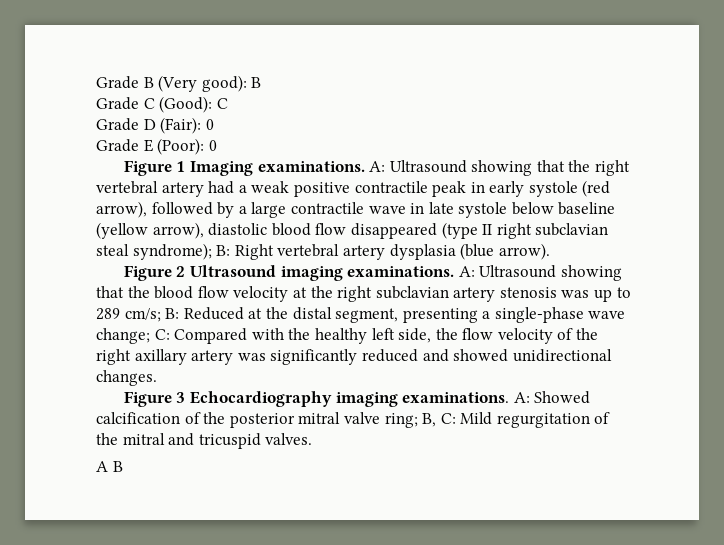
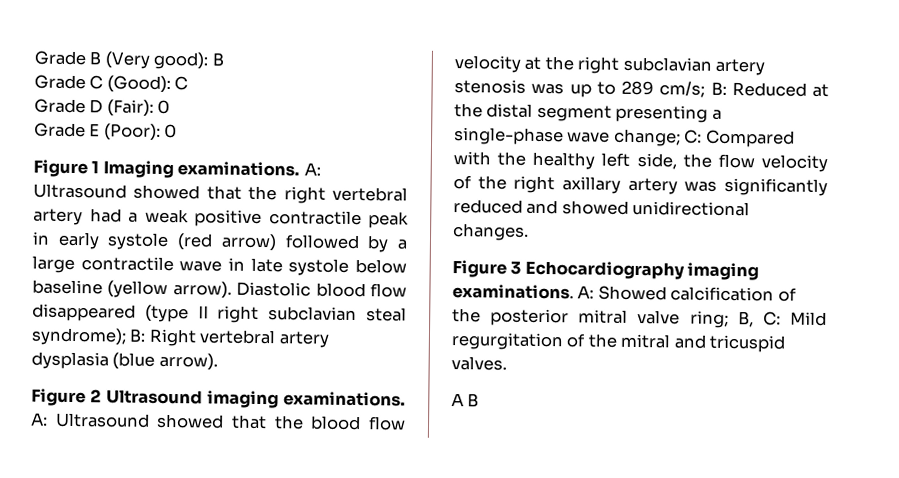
[471,160,533,176] showing -> [133,184,201,200] showed
[96,201,147,218] arrow), -> [220,233,277,252] arrow)
[152,222,268,239] arrow), diastolic -> [172,281,312,299] arrow). Diastolic
[560,265,622,281] showing -> [156,413,225,429] showed
[335,308,399,323] segment, -> [536,104,612,122] segment

